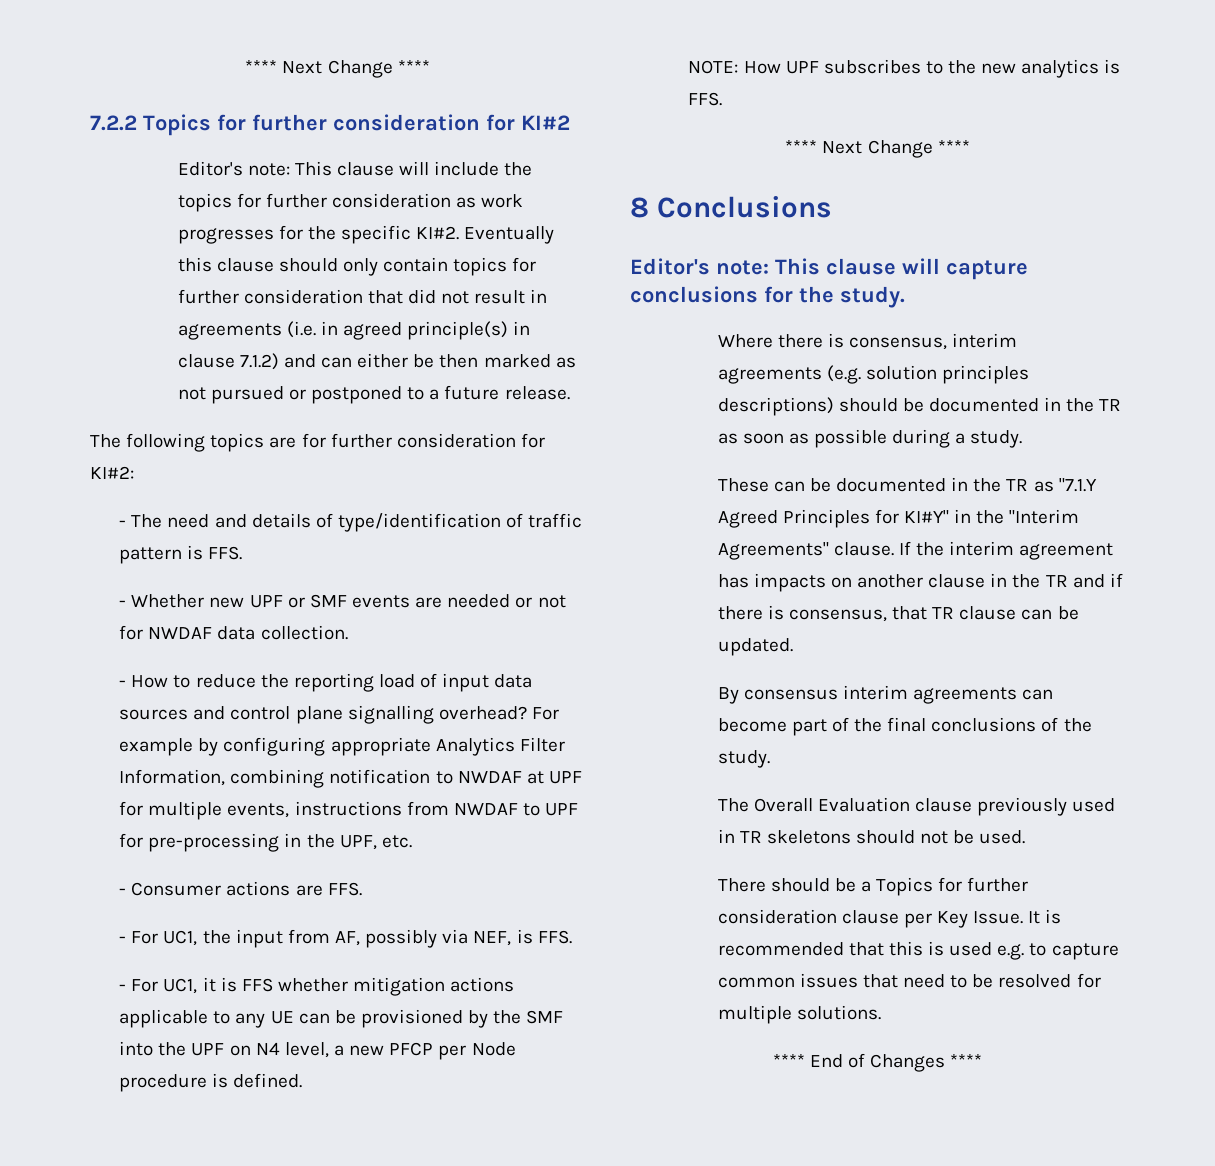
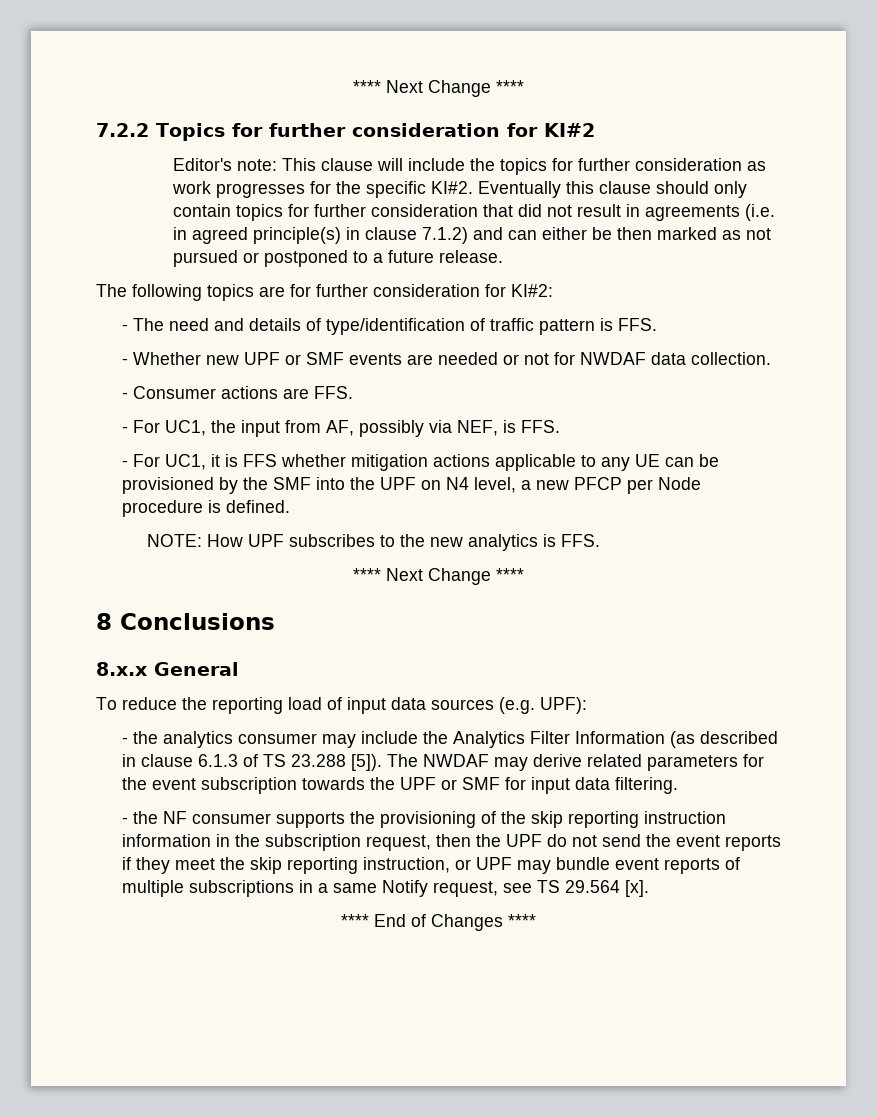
[119,673,533,692] [119,705,559,724] [119,737,565,756] [119,769,582,788] [119,801,579,820] [119,833,412,852] // - How to reduce the reporting load of input data sources and control plane signalling overhead? For example by configuring appropriate Analytics Filter Information, combining notification to NWDAF at UPF for multiple events, instructions from NWDAF to UPF for pre-processing in the UPF, etc. -> (771, 358) none
[630,258,1028,280] [630,286,905,308] [717,333,1018,350] [717,365,1029,384] [717,397,1122,416] [717,429,1023,448] [717,477,1097,492] [717,509,1080,528] [717,541,1114,560] [717,573,1123,592] [717,605,1079,622] [717,638,793,656] [717,685,1054,704] [717,717,1092,736] [717,750,770,768] [717,797,1116,816] [717,829,1026,844] [717,877,1029,896] [717,909,1062,928] [717,941,1119,960] [717,973,1101,988] [717,1005,881,1024] Editor's note: This clause will capture conclusions for the study. // Where there is consensus, interim agreements (e.g. solution principles descriptions) should be documented in the TR as soon as possible during a study. // These can be documented in the TR as "7.1.Y Agreed Principles for KI#Y" in the "Interim Agreements" clause. If the interim agreement has impacts on another clause in the TR and if there is consensus, that TR clause can be updated. // By consensus interim agreements can become part of the final conclusions of the study. // The Overall Evaluation clause previously used in TR skeletons should not be used. // There should be a Topics for further consideration clause per Key Issue. It is recommended that this is used e.g. to capture common issues that need to be resolved for multiple solutions. -> [96,662,239,676] [96,697,587,714] [121,731,778,748] [121,754,764,771] [121,777,678,794] [121,811,726,828] [121,834,781,851] [121,857,740,874] [121,880,649,897] 8.x.x General // To reduce the reporting load of input data sources (e.g. UPF): // - the analytics consumer may include the Analytics Filter Information (as described in clause 6.1.3 of TS 23.288 [5]). The NWDAF may derive related parameters for the event subscription towards the UPF or SMF for input data filtering. // - the NF consumer supports the provisioning of the skip reporting instruction information in the subscription request, then the UPF do not send the event reports if they meet the skip reporting instruction, or UPF may bundle event reports of multiple subscriptions in a same Notify request, see TS 29.564 [x].

